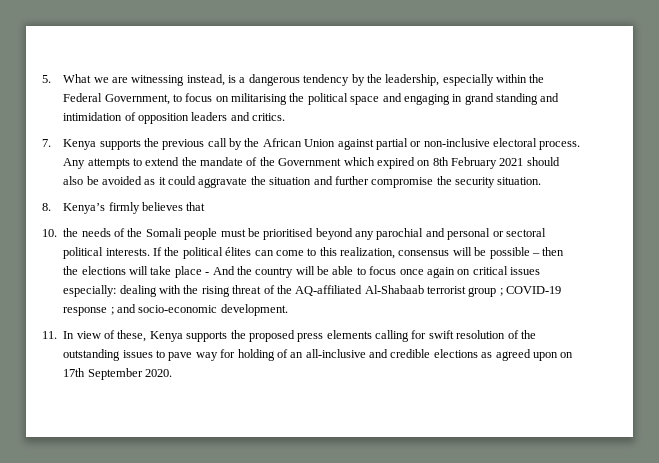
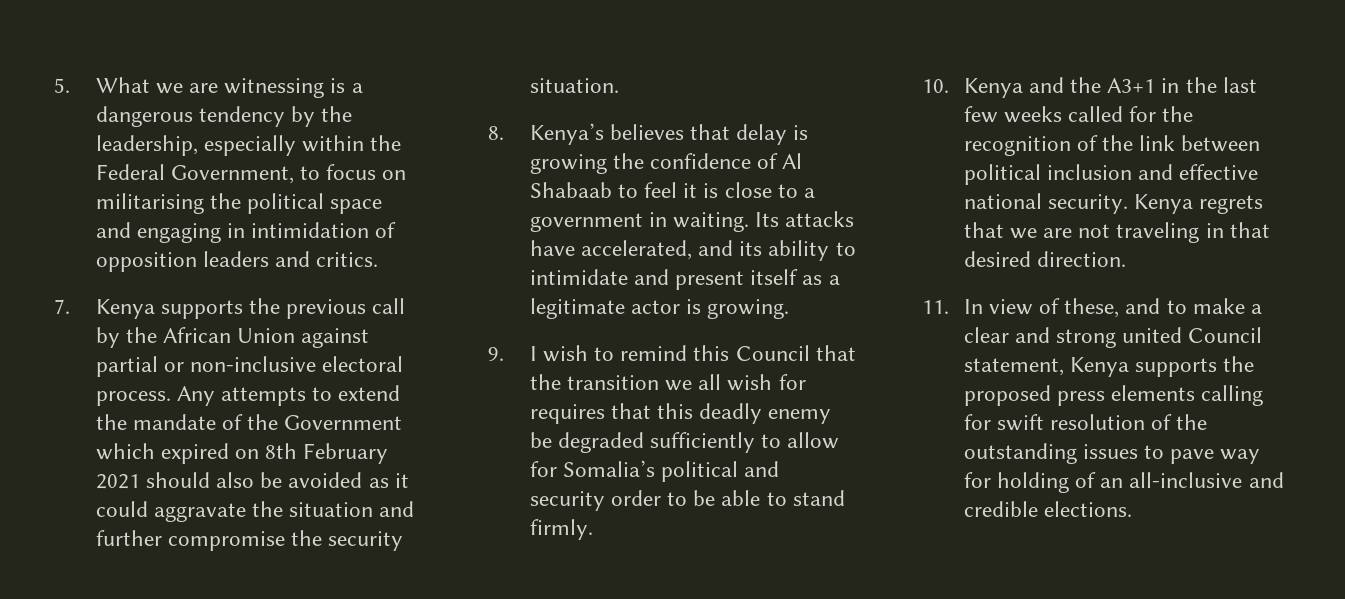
[186,74,225,86] instead, -> (325, 88) none
[464,93,560,105] grand standing and -> (245, 230) none
[108,202,140,214] firmly -> (604, 134) none
[42,228,546,240] [63,247,565,259] [63,266,540,278] [63,285,562,297] [63,304,288,316] // 10. the needs of the Somali people must be prioritised beyond any parochial and personal or sectoral political interests. If the political élites can come to this realization, consensus will be possible – then the elections will take place - And the country will be able to focus once again on critical issues especially: dealing with the rising threat of the AQ-affiliated Al-Shabaab terrorist group ; COVID-19 response ; and socio-economic development. -> [736,124,809,145] [529,153,803,174] [529,182,816,198] [529,211,855,232] [529,240,856,261] [529,269,840,290] [529,298,790,319] [488,345,856,362] [529,374,806,391] [529,403,832,424] [529,432,840,453] [529,460,780,482] [529,490,845,511] [529,519,593,540] [922,77,1257,98] [963,106,1194,123] [963,135,1261,156] [963,164,1259,185] [963,193,1264,214] [963,222,1270,243] [963,251,1126,267] delay is growing the confidence of Al Shabaab to feel it is close to a government in waiting. Its attacks have accelerated, and its ability to intimidate and present itself as a legitimate actor is growing. // 9. I wish to remind this Council that the transition we all wish for requires that this deadly enemy be degraded sufficiently to allow for Somalia’s political and security order to be able to stand firmly. // 10. Kenya and the A3+1 in the last few weeks called for the recognition of the link between political inclusion and effective national security. Kenya regrets that we are not traveling in that desired direction.
(147, 336) none -> [1125,298,1263,314] [963,327,1263,348] [963,358,1064,376] and to make a clear and strong united Council statement,
[433,349,574,361] [63,368,172,380] elections as agreed upon on 17th September 2020. -> [1043,501,1132,517] elections.

